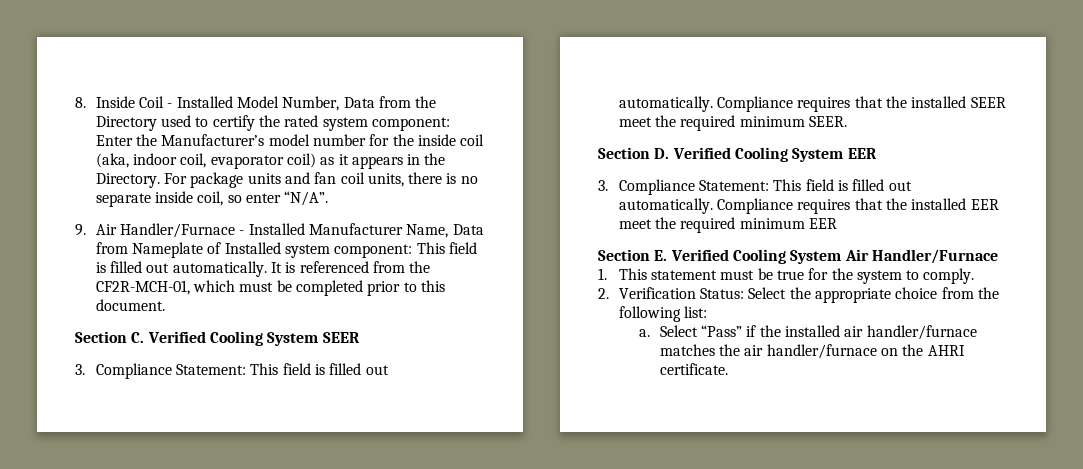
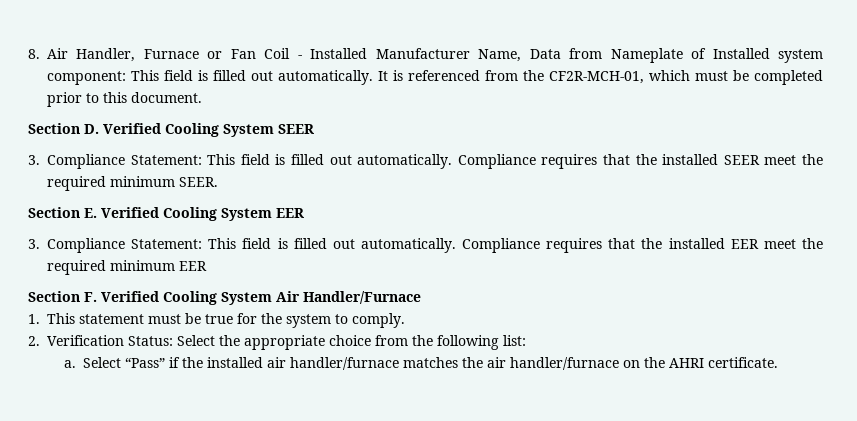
[95,96,437,111] [95,115,450,131] [95,134,485,146] [95,153,446,169] [95,172,478,188] [95,191,329,207] [75,223,235,238] Inside Coil - Installed Model Number, Data from the Directory used to certify the rated system component: Enter the Manufacturer’s model number for the inside coil (aka, indoor coil, evaporator coil) as it appears in the Directory. For package units and fan coil units, there is no separate inside coil, so enter “N/A”. // 9. Air Handler/Furnace -> [47,48,291,62] Air Handler, Furnace or Fan Coil
[131,332,145,343] C. -> [84,124,99,134] D.
[654,148,670,159] D. -> [84,208,97,218] E.
[654,250,668,261] E. -> [84,292,97,302] F.

